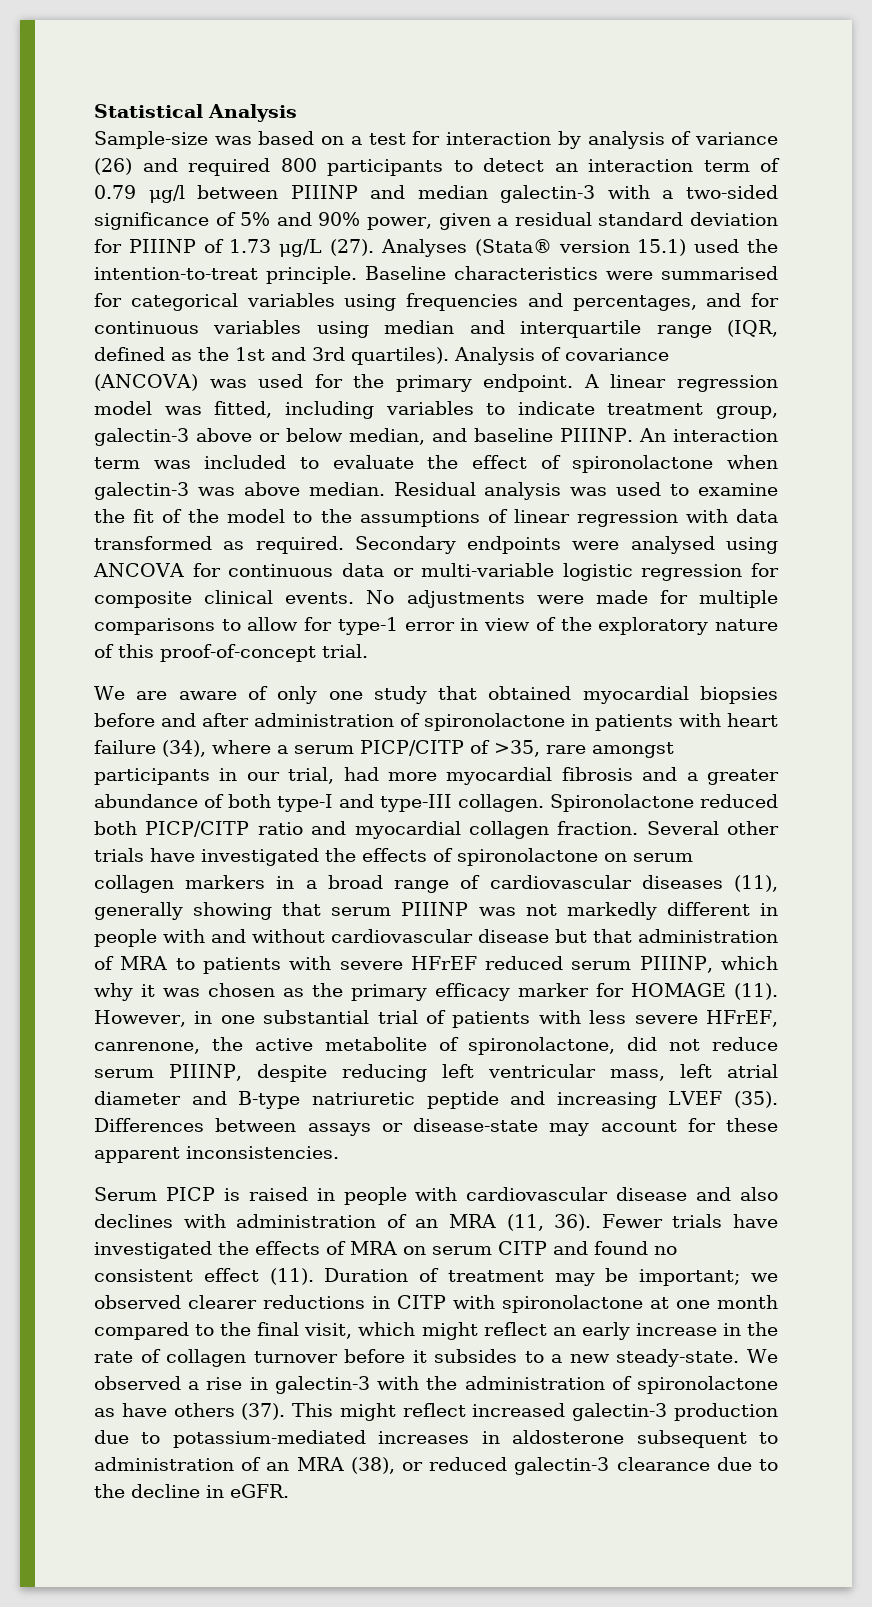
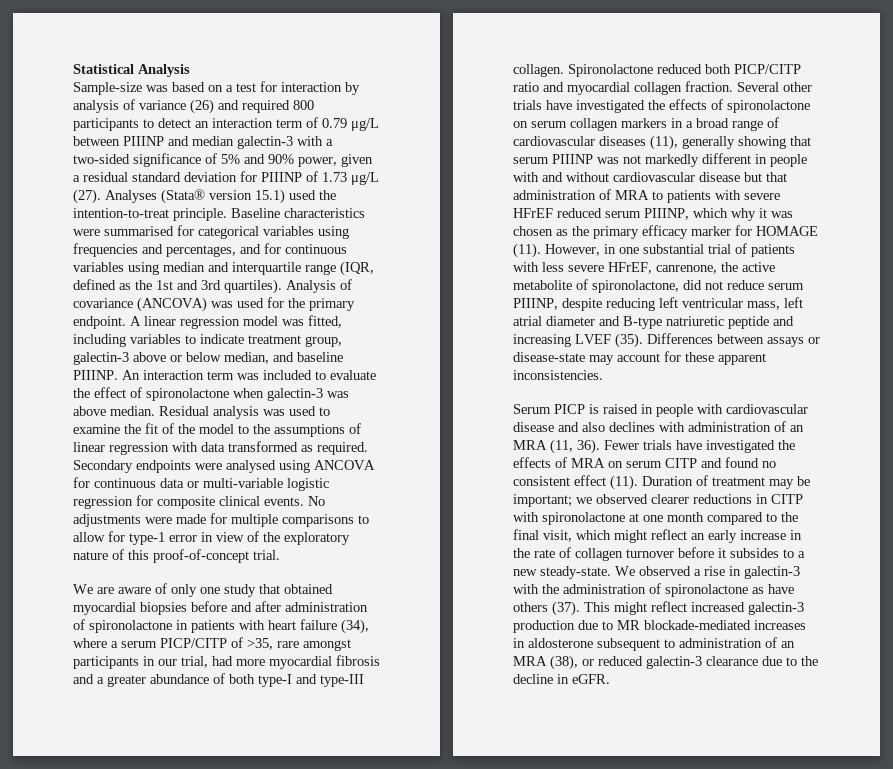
[148,185,185,203] μg/l -> [351,118,379,131] μg/L
[172,1430,366,1448] potassium-mediated -> [617,620,751,630] MR blockade-mediated

